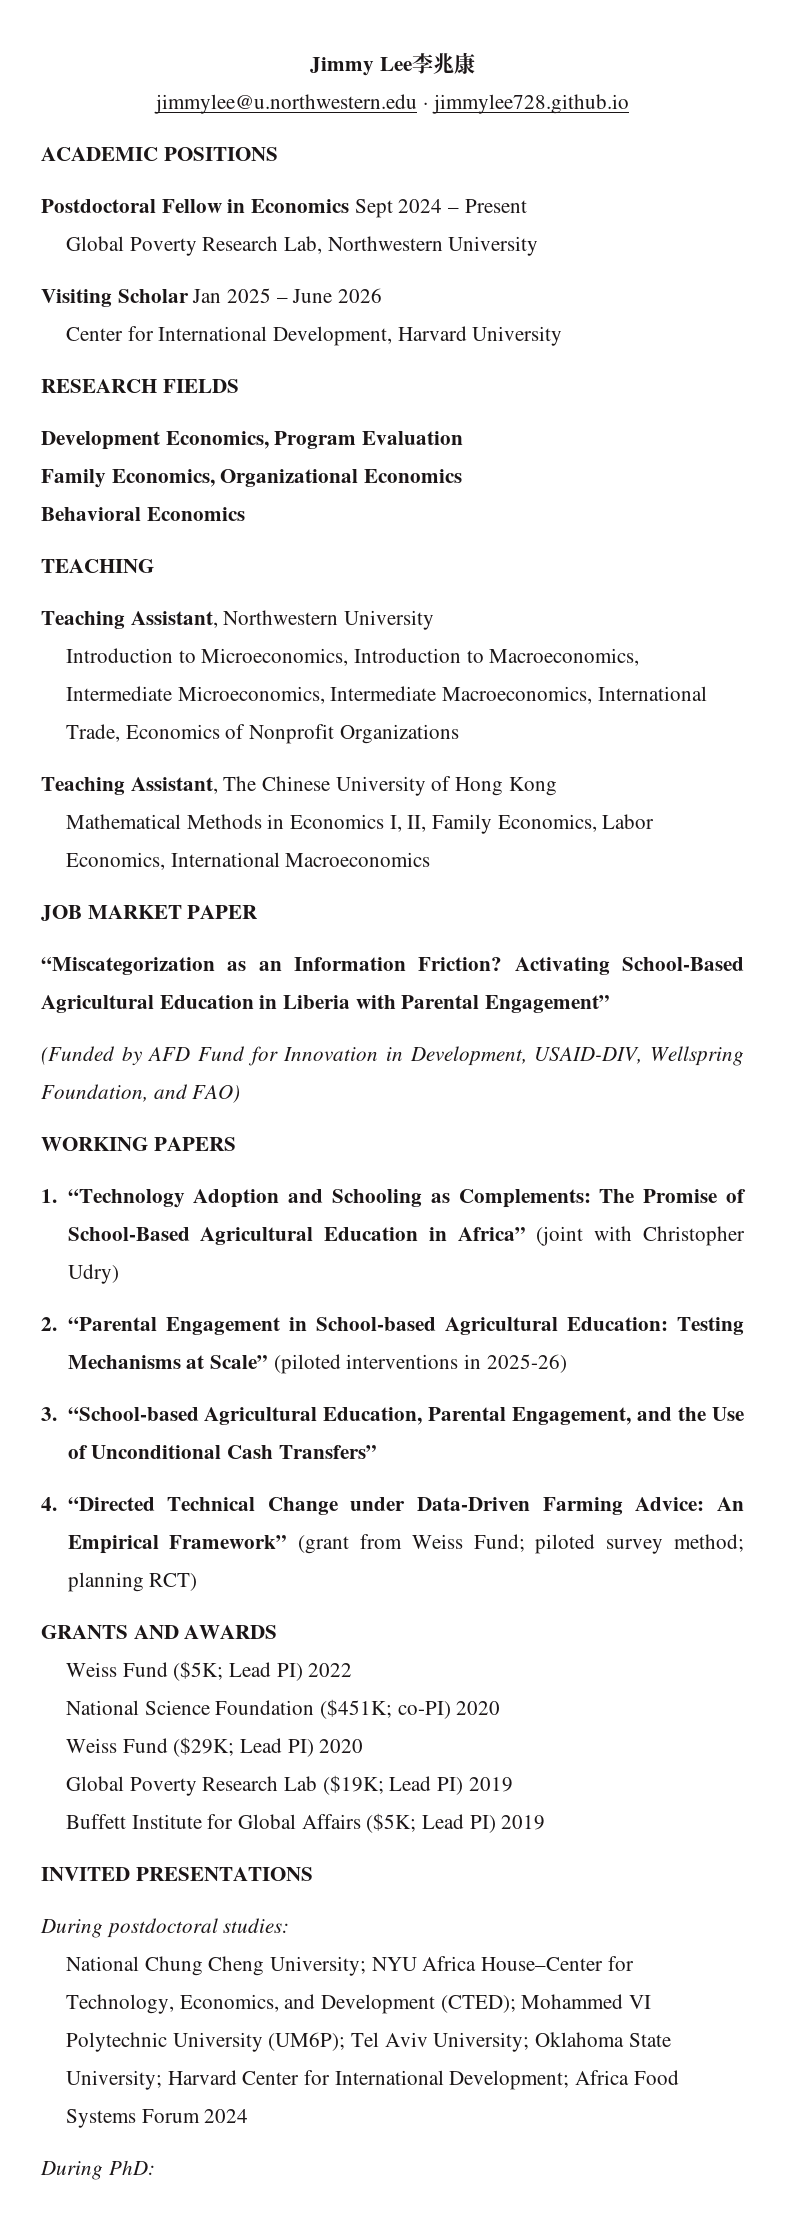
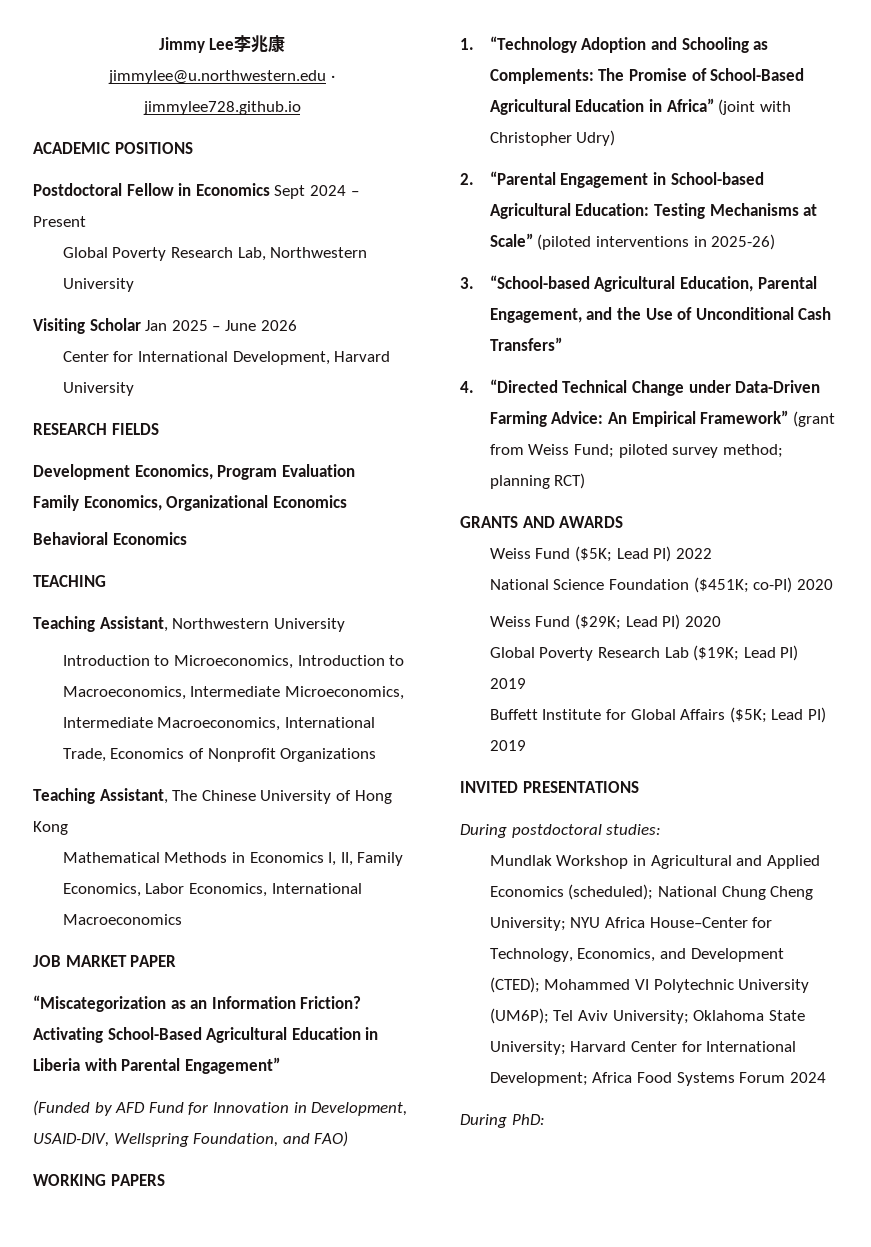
(290, 1925) none -> [489,855,820,869] [489,884,654,900] Mundlak Workshop in Agricultural and Applied Economics (scheduled);

